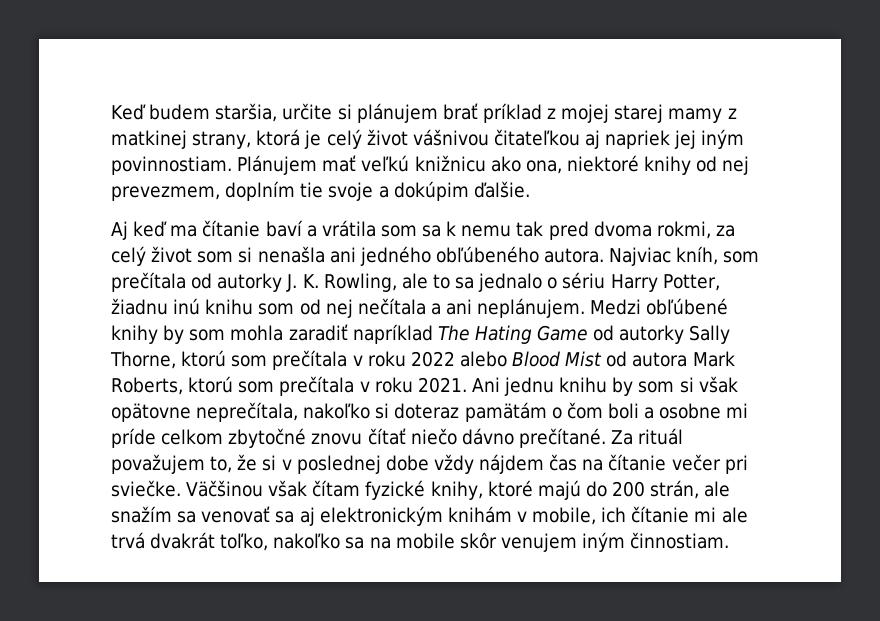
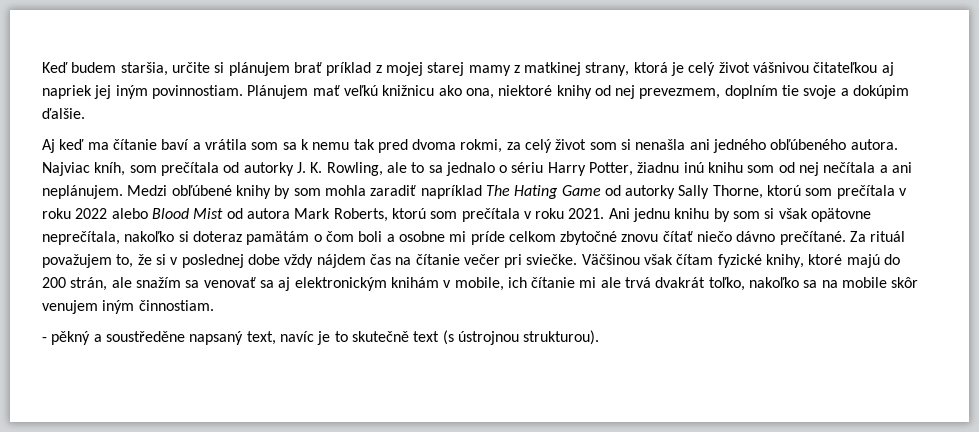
(730, 540) none -> [42,330,600,345] // - pěkný a soustředěne napsaný text, navíc je to skutečně text (s ústrojnou strukturou).

